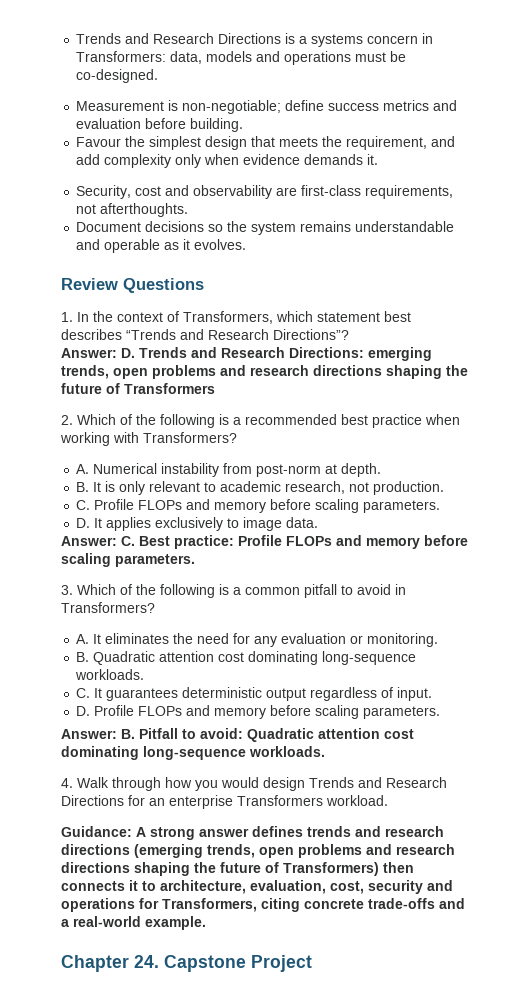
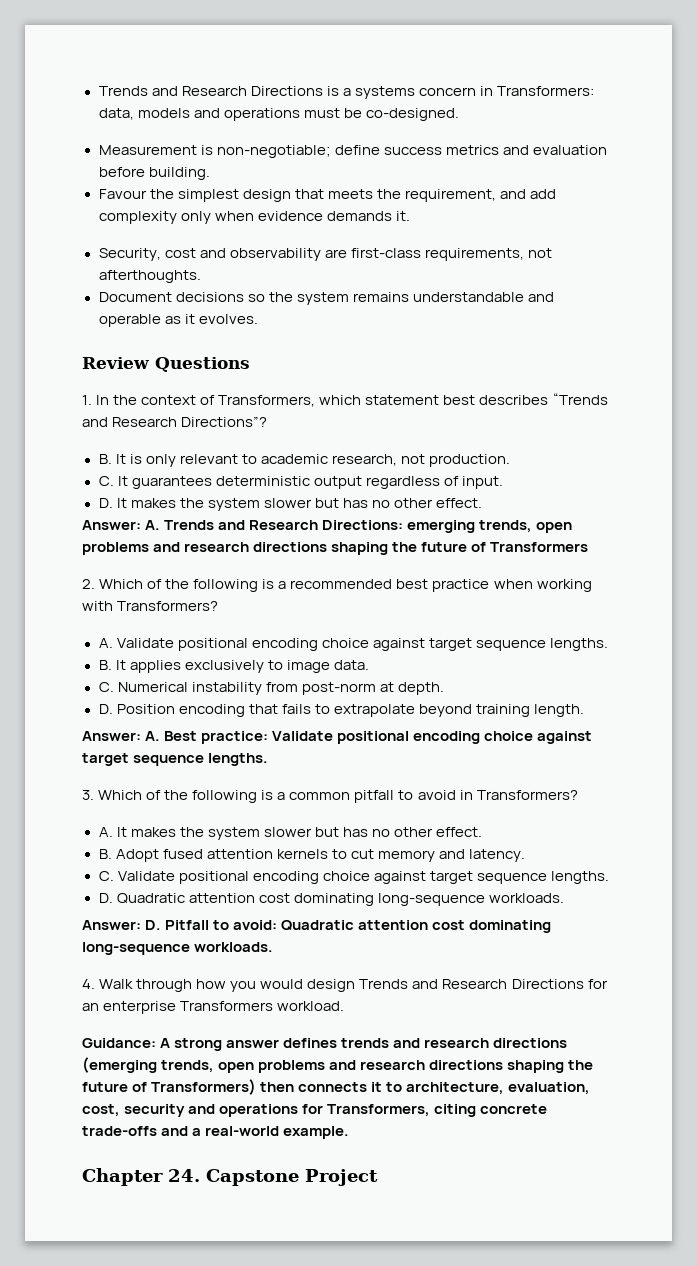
[61,348,135,358] // Answer: D. -> [98,454,510,467] [98,476,503,489] [98,498,483,511] [82,520,161,530] // B. It is only relevant to academic research, not production. // C. It guarantees deterministic output regardless of input. // D. It makes the system slower but has no other effect. // Answer: A.
(90, 469) none -> [116,638,608,651] [98,660,369,673] [98,682,114,692] Validate positional encoding choice against target sequence lengths. // B. It applies exclusively to image data. // C.
[76,481,445,495] [76,499,441,513] [76,517,319,531] [61,536,135,546] B. It is only relevant to academic research, not production. // C. Profile FLOPs and memory before scaling parameters. // D. It applies exclusively to image data. // Answer: C. -> [98,704,584,717] [82,731,161,741] D. Position encoding that fails to extrapolate beyond training length. // Answer: A.
[238,535,468,549] [61,553,195,567] Profile FLOPs and memory before scaling parameters. -> [272,731,593,744] [82,753,269,766] Validate positional encoding choice against target sequence lengths.
[105,633,439,647] [76,651,417,665] [75,669,145,680] [76,687,433,701] [76,705,441,719] [61,729,135,739] eliminates the need for any evaluation or monitoring. // B. Quadratic attention cost dominating long-sequence workloads. // C. It guarantees deterministic output regardless of input. // D. Profile FLOPs and memory before scaling parameters. // Answer: B. -> [130,827,483,840] [98,849,525,862] [98,871,609,884] [98,893,564,906] [82,920,162,930] makes the system slower but has no other effect. // B. Adopt fused attention kernels to cut memory and latency. // C. Validate positional encoding choice against target sequence lengths. // D. Quadratic attention cost dominating long-sequence workloads. // Answer: D.

